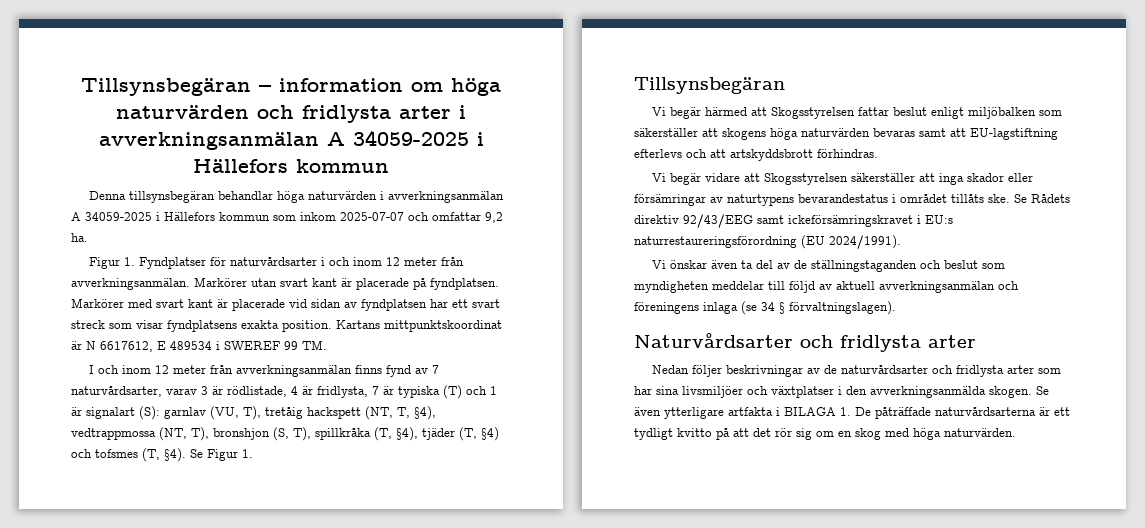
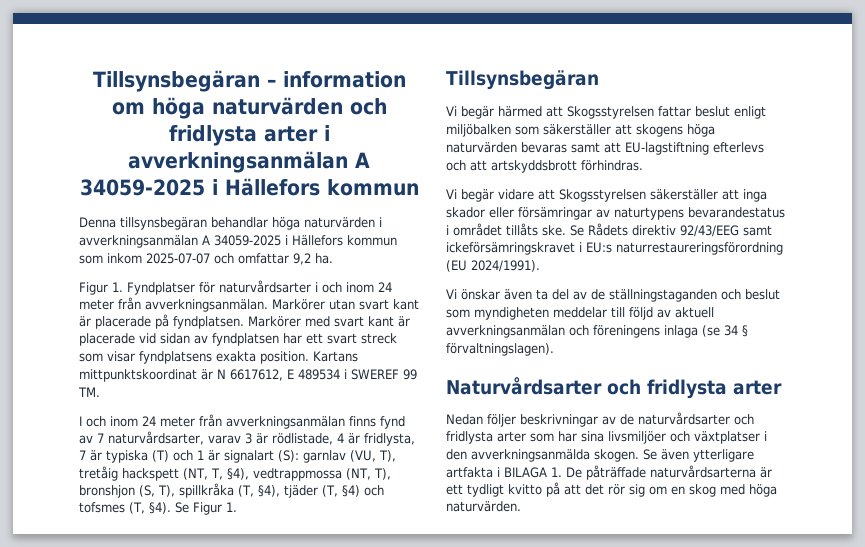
[385,257,400,266] 12 -> [377,282,392,292] 24
[154,365,169,374] 12 -> [142,416,156,426] 24

